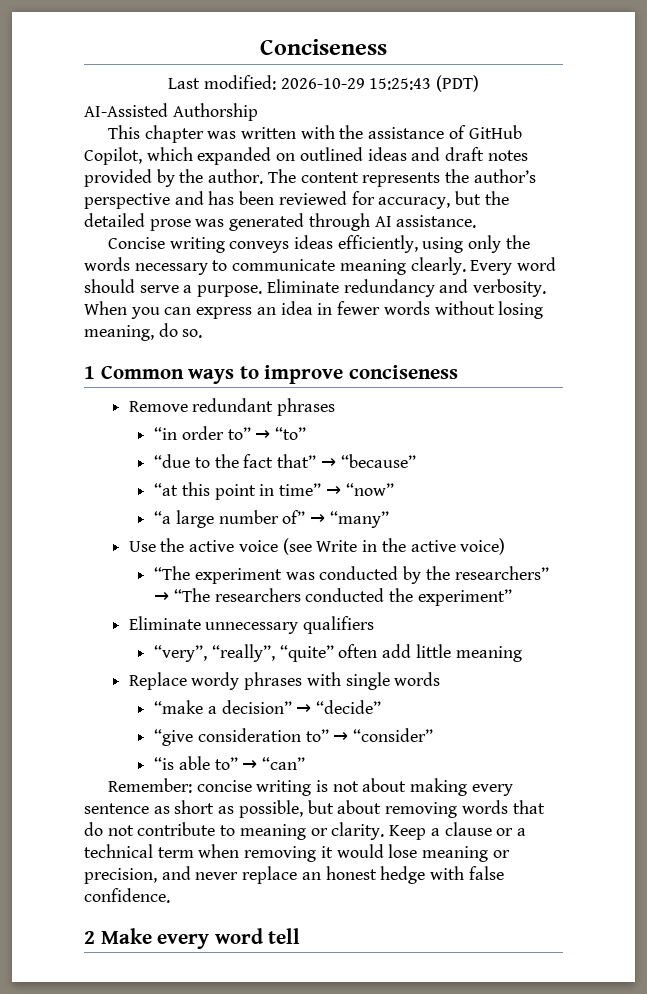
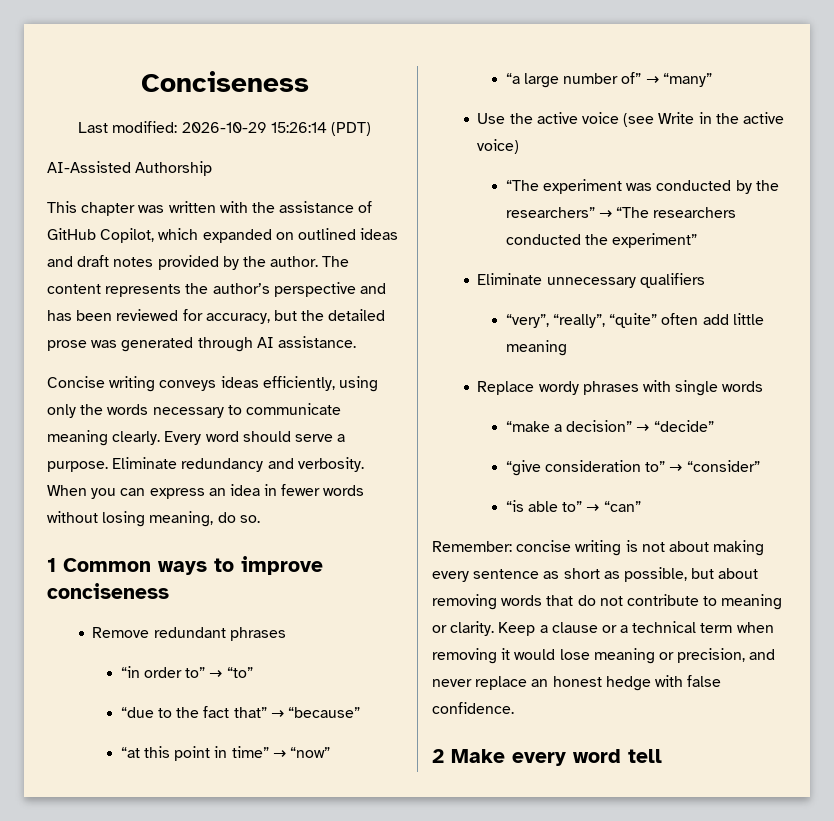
[369,78,432,90] 15:25:43 -> [270,122,327,133] 15:26:14

